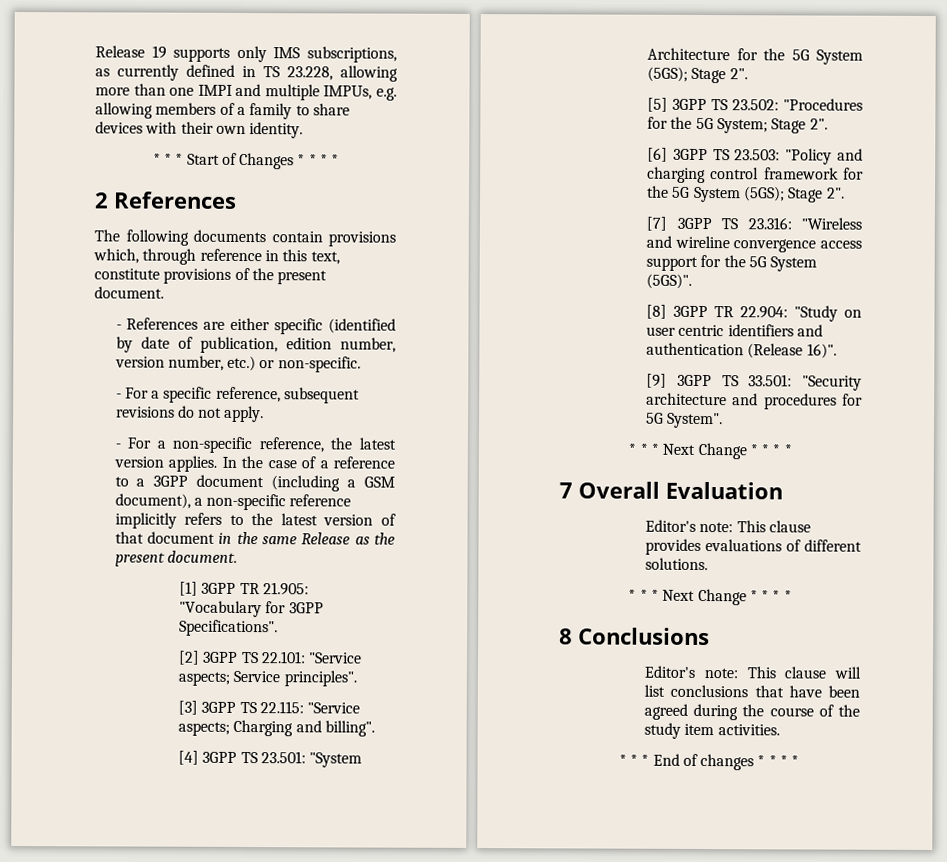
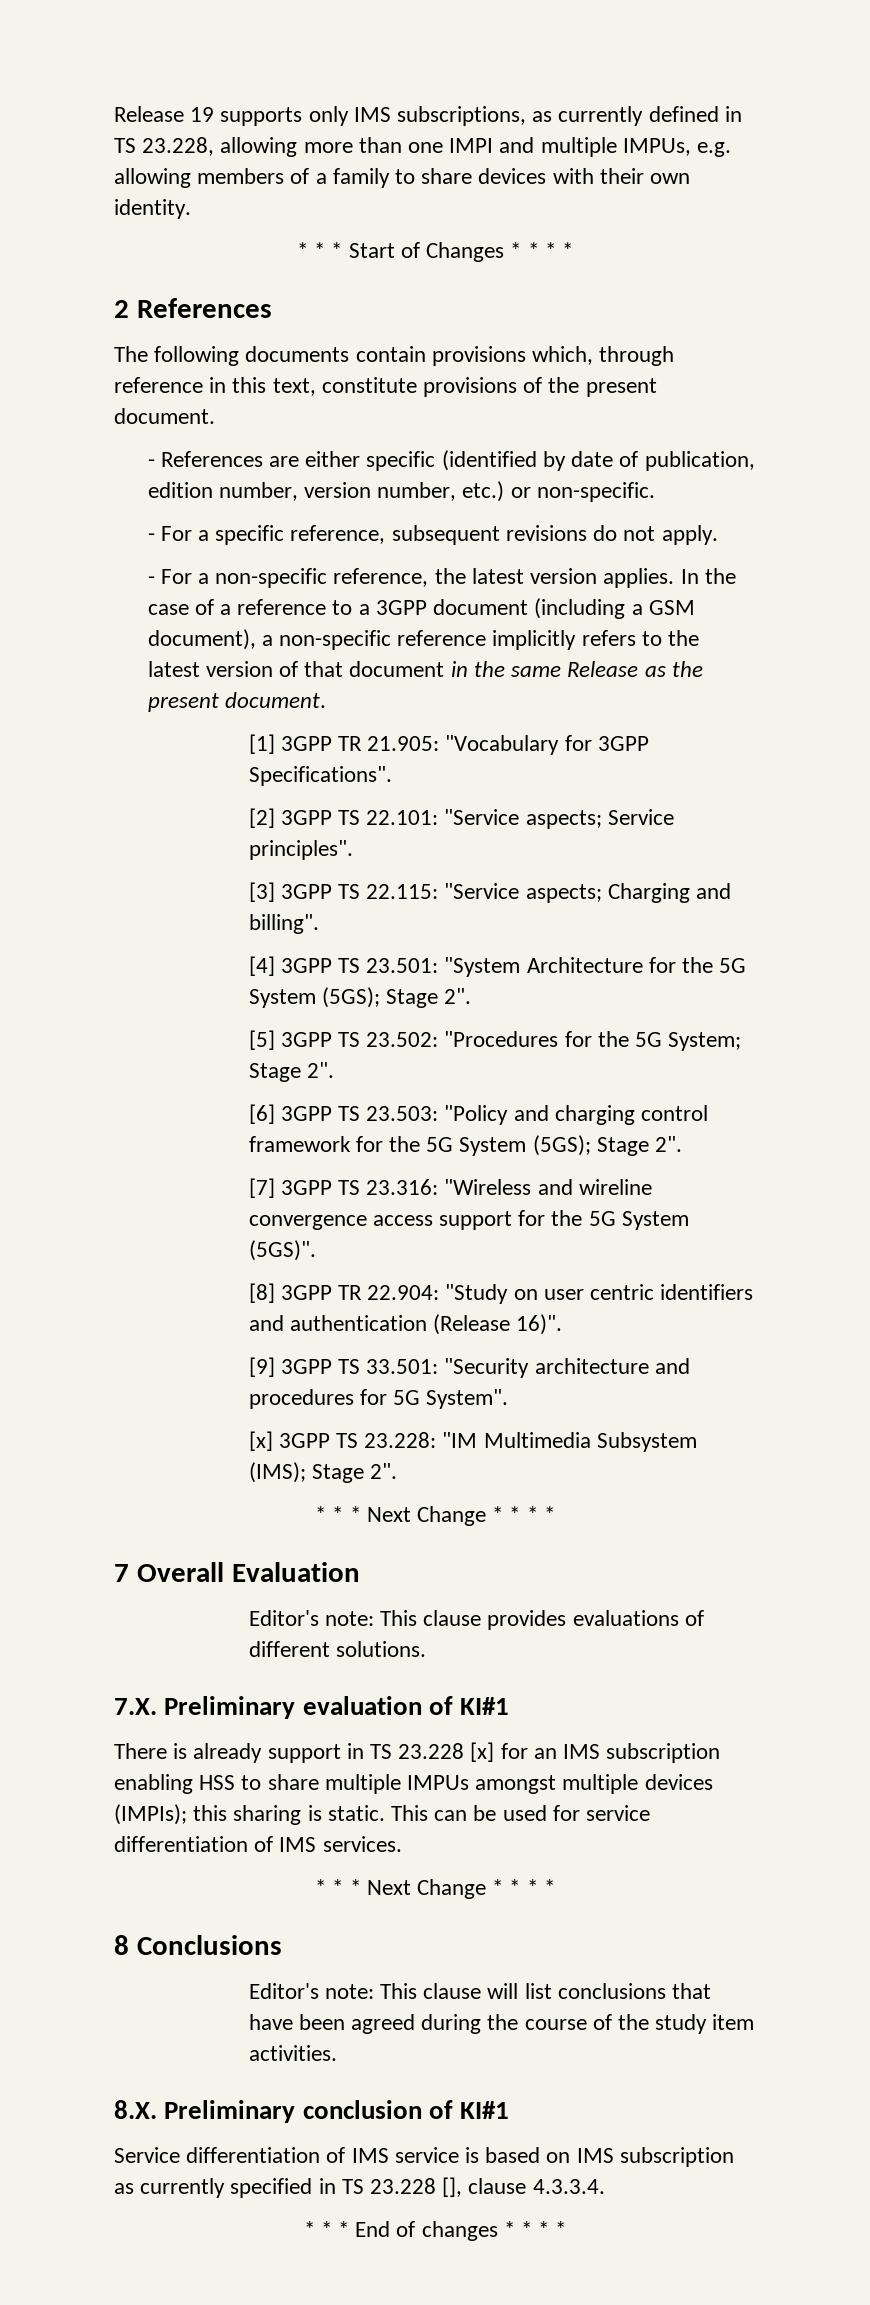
(724, 420) none -> [248,1431,697,1452] [248,1462,397,1483] // [x] 3GPP TS 23.228: "IM Multimedia Subsystem (IMS); Stage 2".
(709, 564) none -> [114,1696,510,1719] [114,1742,721,1763] [114,1774,713,1794] [114,1804,651,1825] [114,1836,402,1852] // 7.X. Preliminary evaluation of KI#1 // There is already support in TS 23.228 [x] for an IMS subscription enabling HSS to share multiple IMPUs amongst multiple devices (IMPIs); this sharing is static. This can be used for service differentiation of IMS services.
(780, 730) none -> [114,2100,510,2123] [114,2147,734,2167] [114,2177,605,2198] // 8.X. Preliminary conclusion of KI#1 // Service differentiation of IMS service is based on IMS subscription as currently specified in TS 23.228 [], clause 4.3.3.4.

